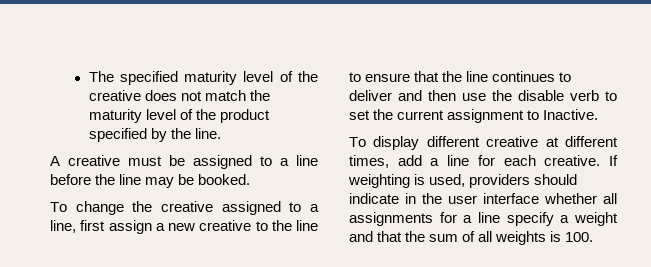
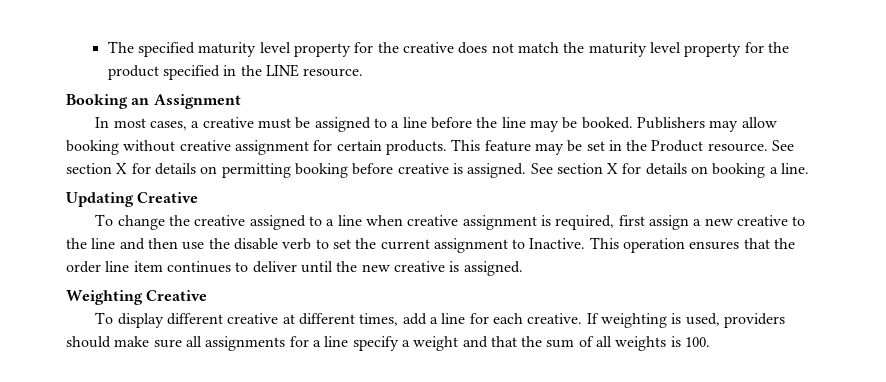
[279,71,293,82] of -> [293,42,374,57] property for
[179,109,193,120] of -> [684,42,764,57] property for
[150,128,221,142] [50,156,60,166] by the line. // A -> [223,64,364,77] [66,94,241,109] [95,117,200,130] in the LINE resource. // Booking an Assignment // In most cases, a
(251, 179) none -> [636,117,777,132] [66,139,795,155] [66,163,810,178] [66,192,199,207] Publishers may allow booking without creative assignment for certain products. This feature may be set in the Product resource. See section X for details on permitting booking before creative is assigned. See section X for details on booking a line. // Updating Creative
[50,220,76,233] line, -> [337,215,615,230] line when creative assignment is required,
[349,71,572,82] [349,90,392,101] to ensure that the line continues to deliver -> (116, 243) none
(599, 114) none -> [589,237,796,253] [66,261,523,276] [66,290,208,305] This operation ensures that the order line item continues to deliver until the new creative is assigned. // Weighting Creative
[349,193,597,204] indicate in the user interface whether -> [114,336,182,348] make sure

